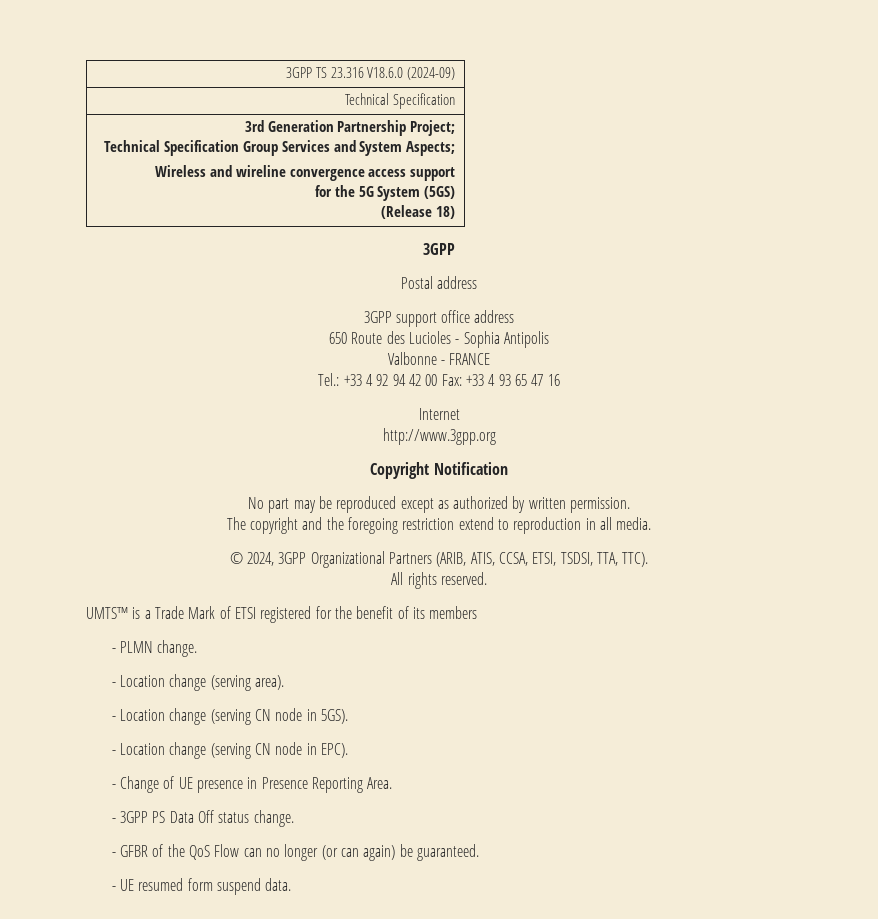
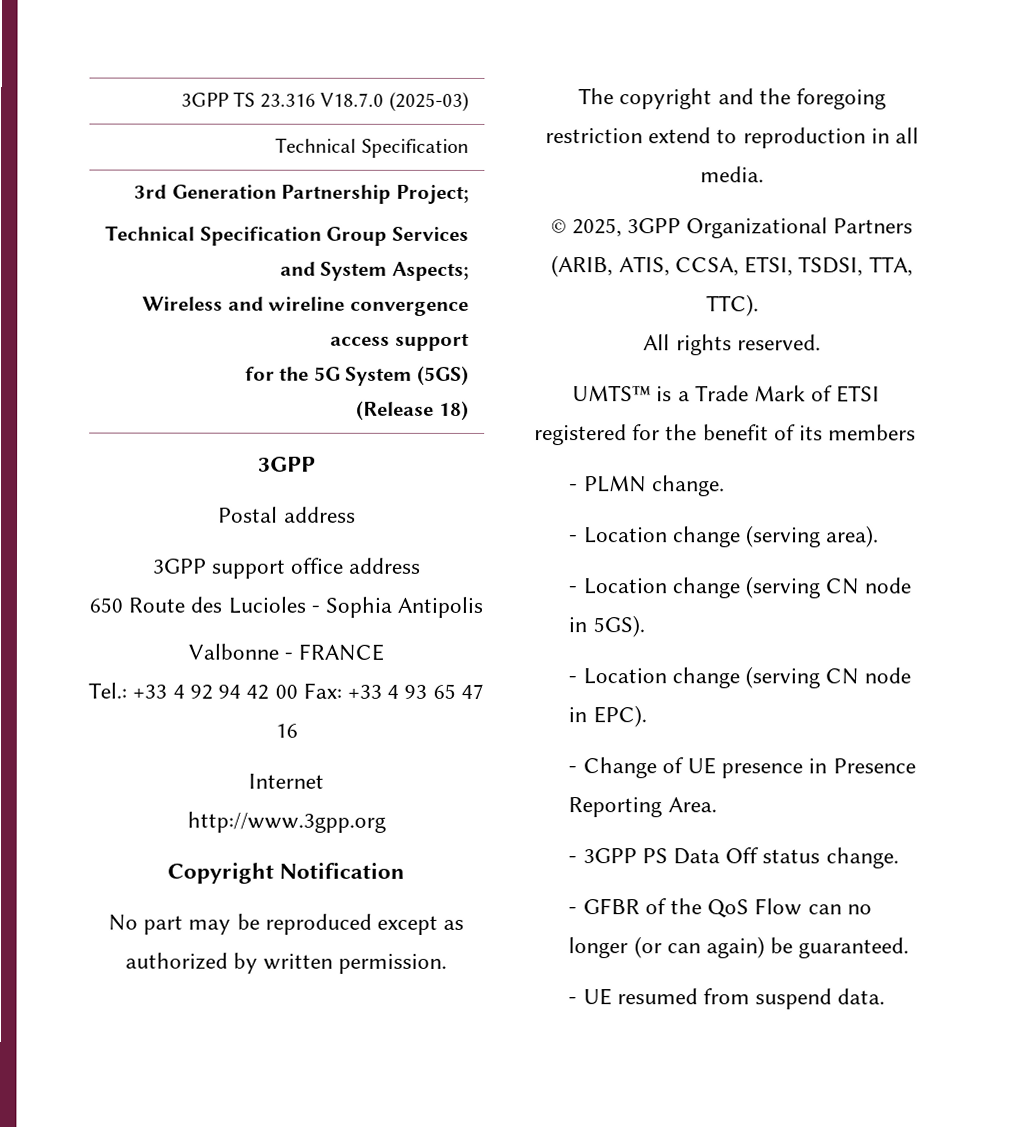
[367,67,456,80] V18.6.0 (2024-09) -> [320,91,470,112] V18.7.0 (2025-03)
[247,552,275,566] 2024, -> [571,218,622,238] 2025,
[187,878,213,891] form -> [702,988,750,1005] from

